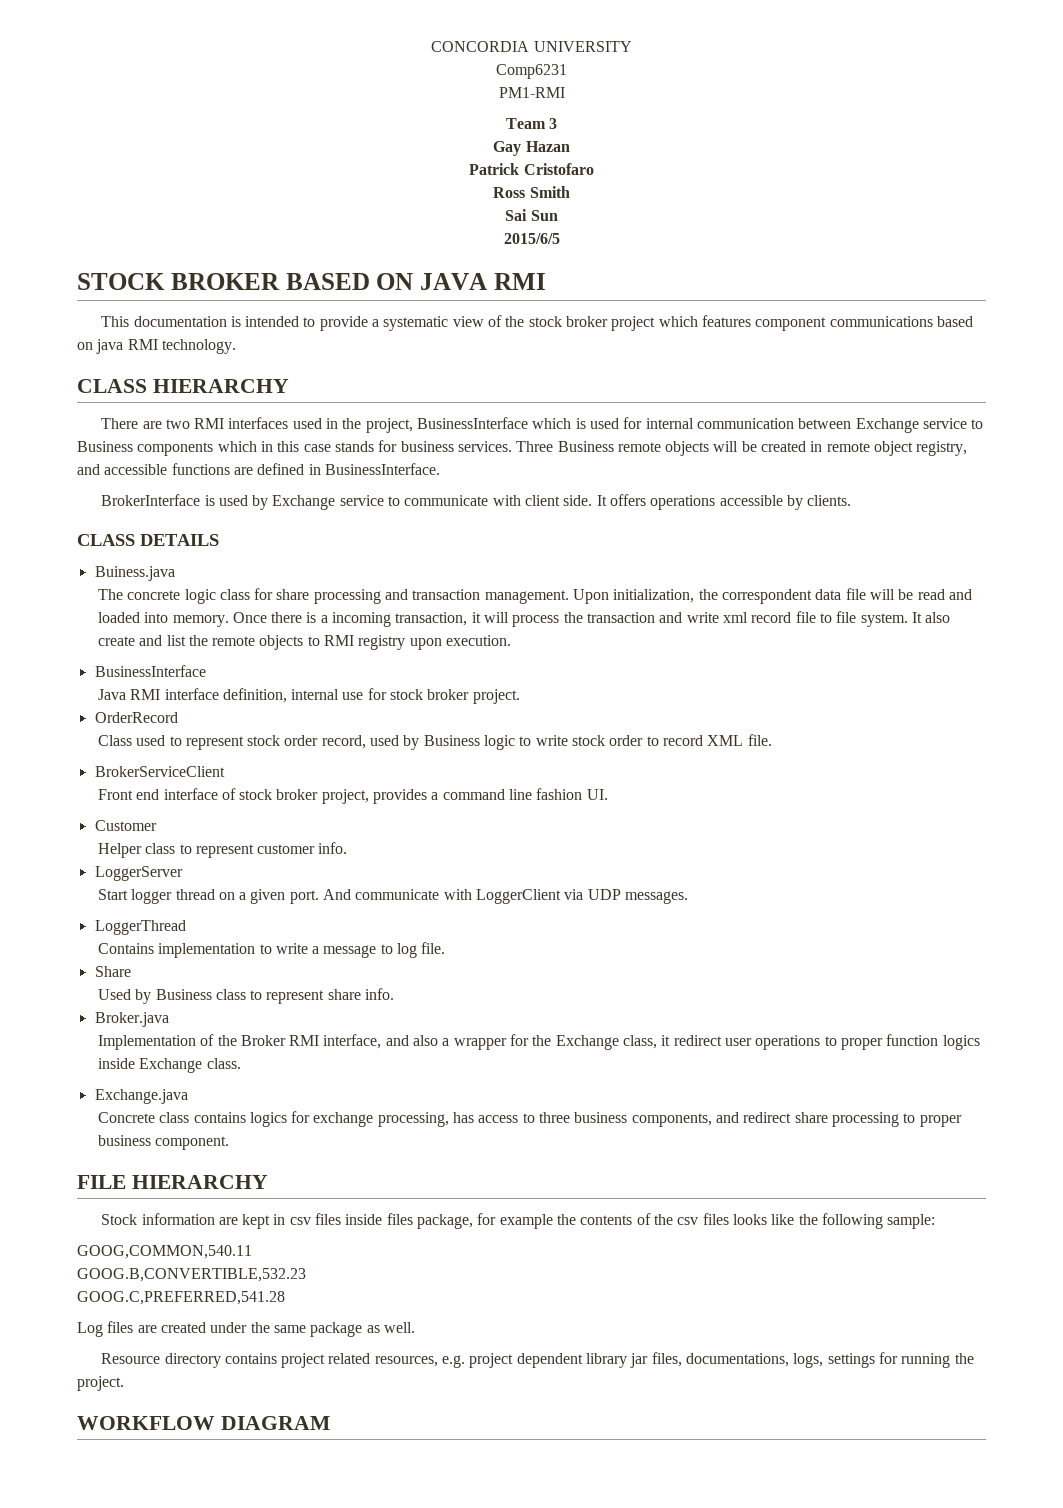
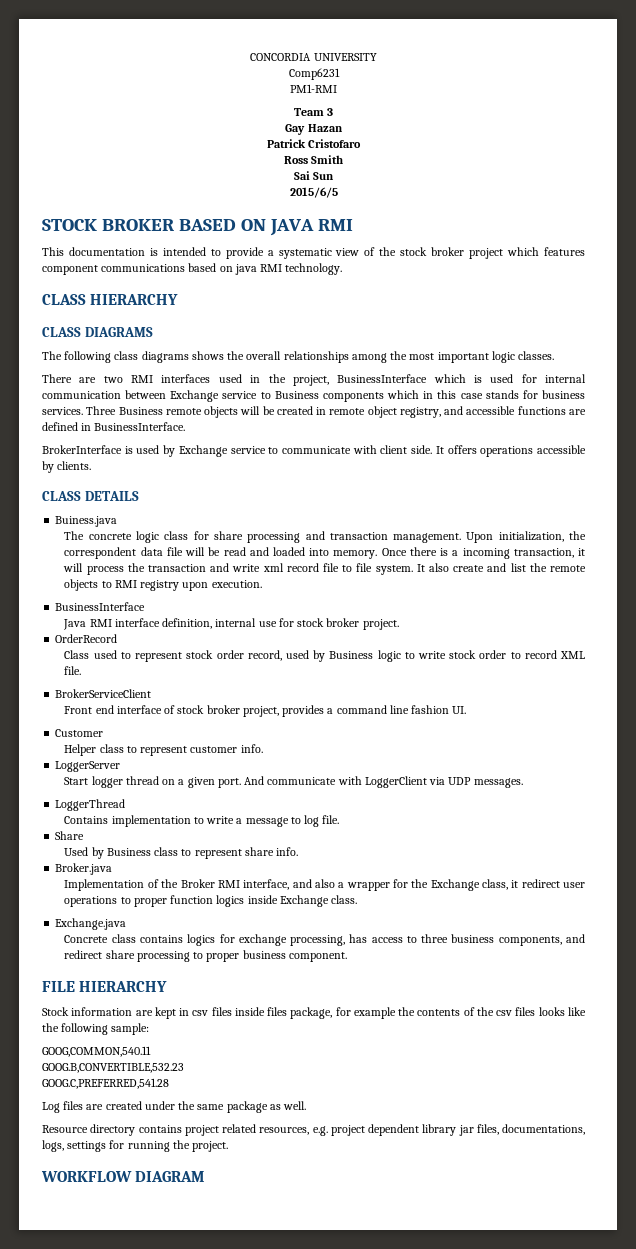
(289, 386) none -> [42,327,153,337] [42,351,555,363] // CLASS DIAGRAMS // The following class diagrams shows the overall relationships among the most important logic classes.

